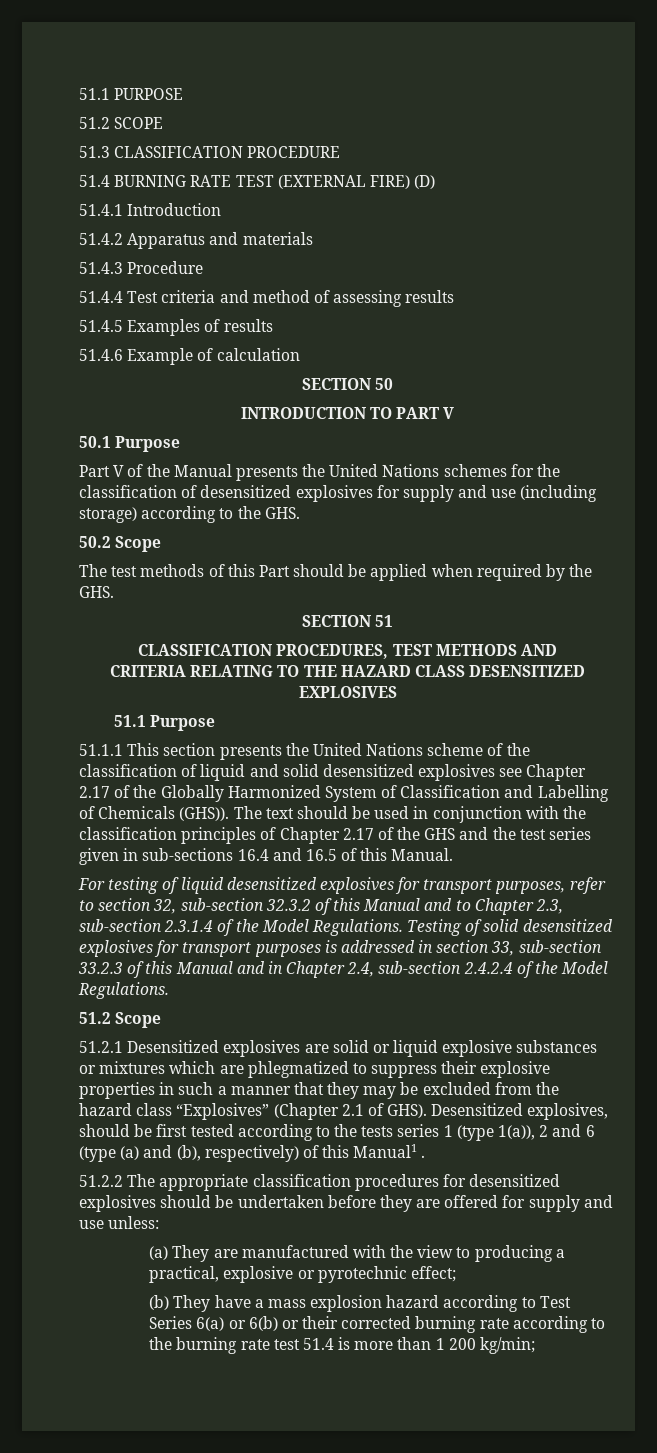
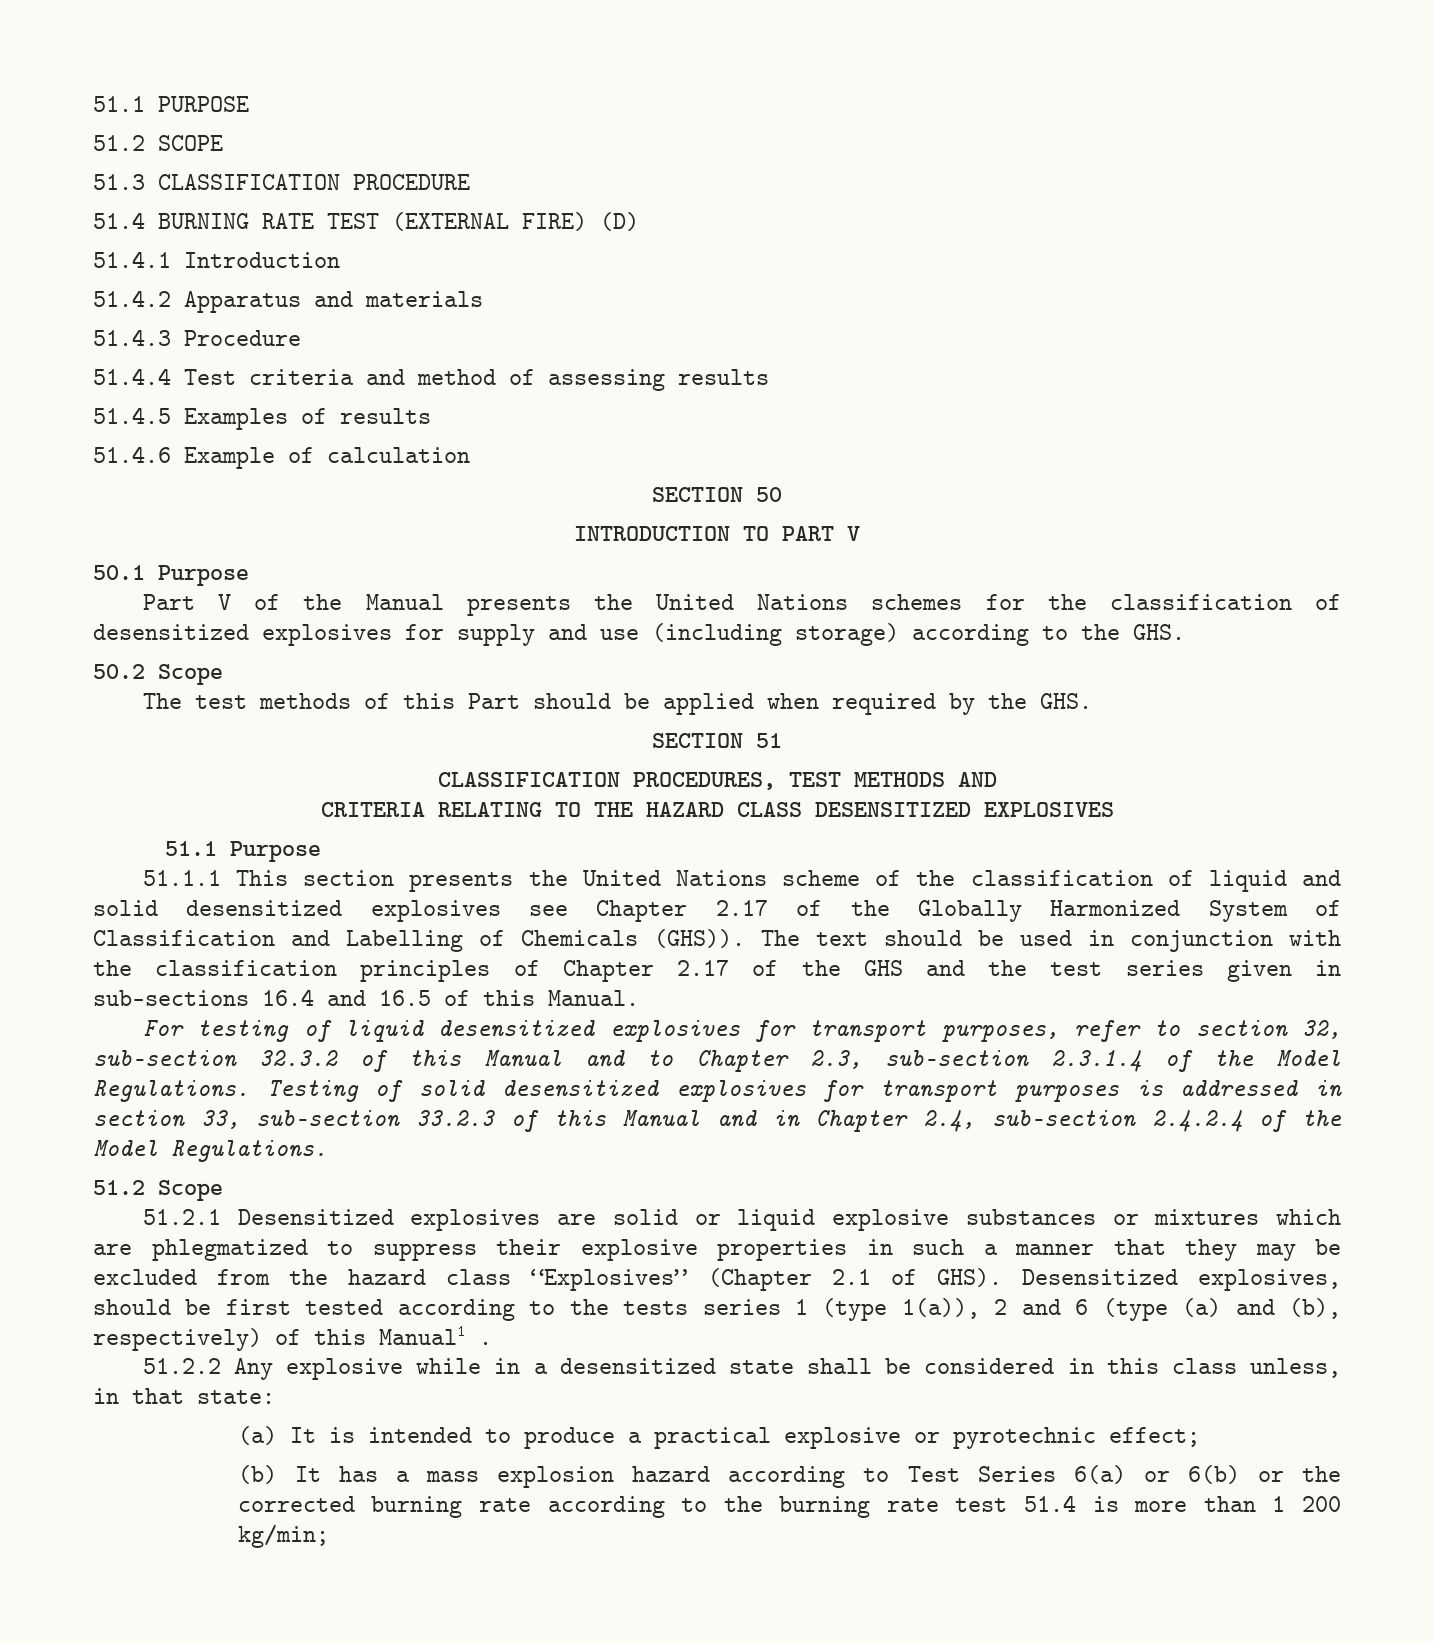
[127,1174,561,1191] [79,1195,613,1212] [79,1216,160,1229] [149,1245,565,1262] [149,1266,220,1283] The appropriate classification procedures for desensitized explosives should be undertaken before they are offered for supply and use unless: // (a) They are manufactured with the view to producing a practical, -> [234,1358,1342,1380] [93,1388,275,1404] [237,1426,771,1449] Any explosive while in a desensitized state shall be considered in this class unless, in that state: // (a) It is intended to produce a practical
[173,1295,251,1312] They have -> [294,1466,378,1482] It has
[302,1316,339,1329] their -> [1302,1466,1342,1482] the

